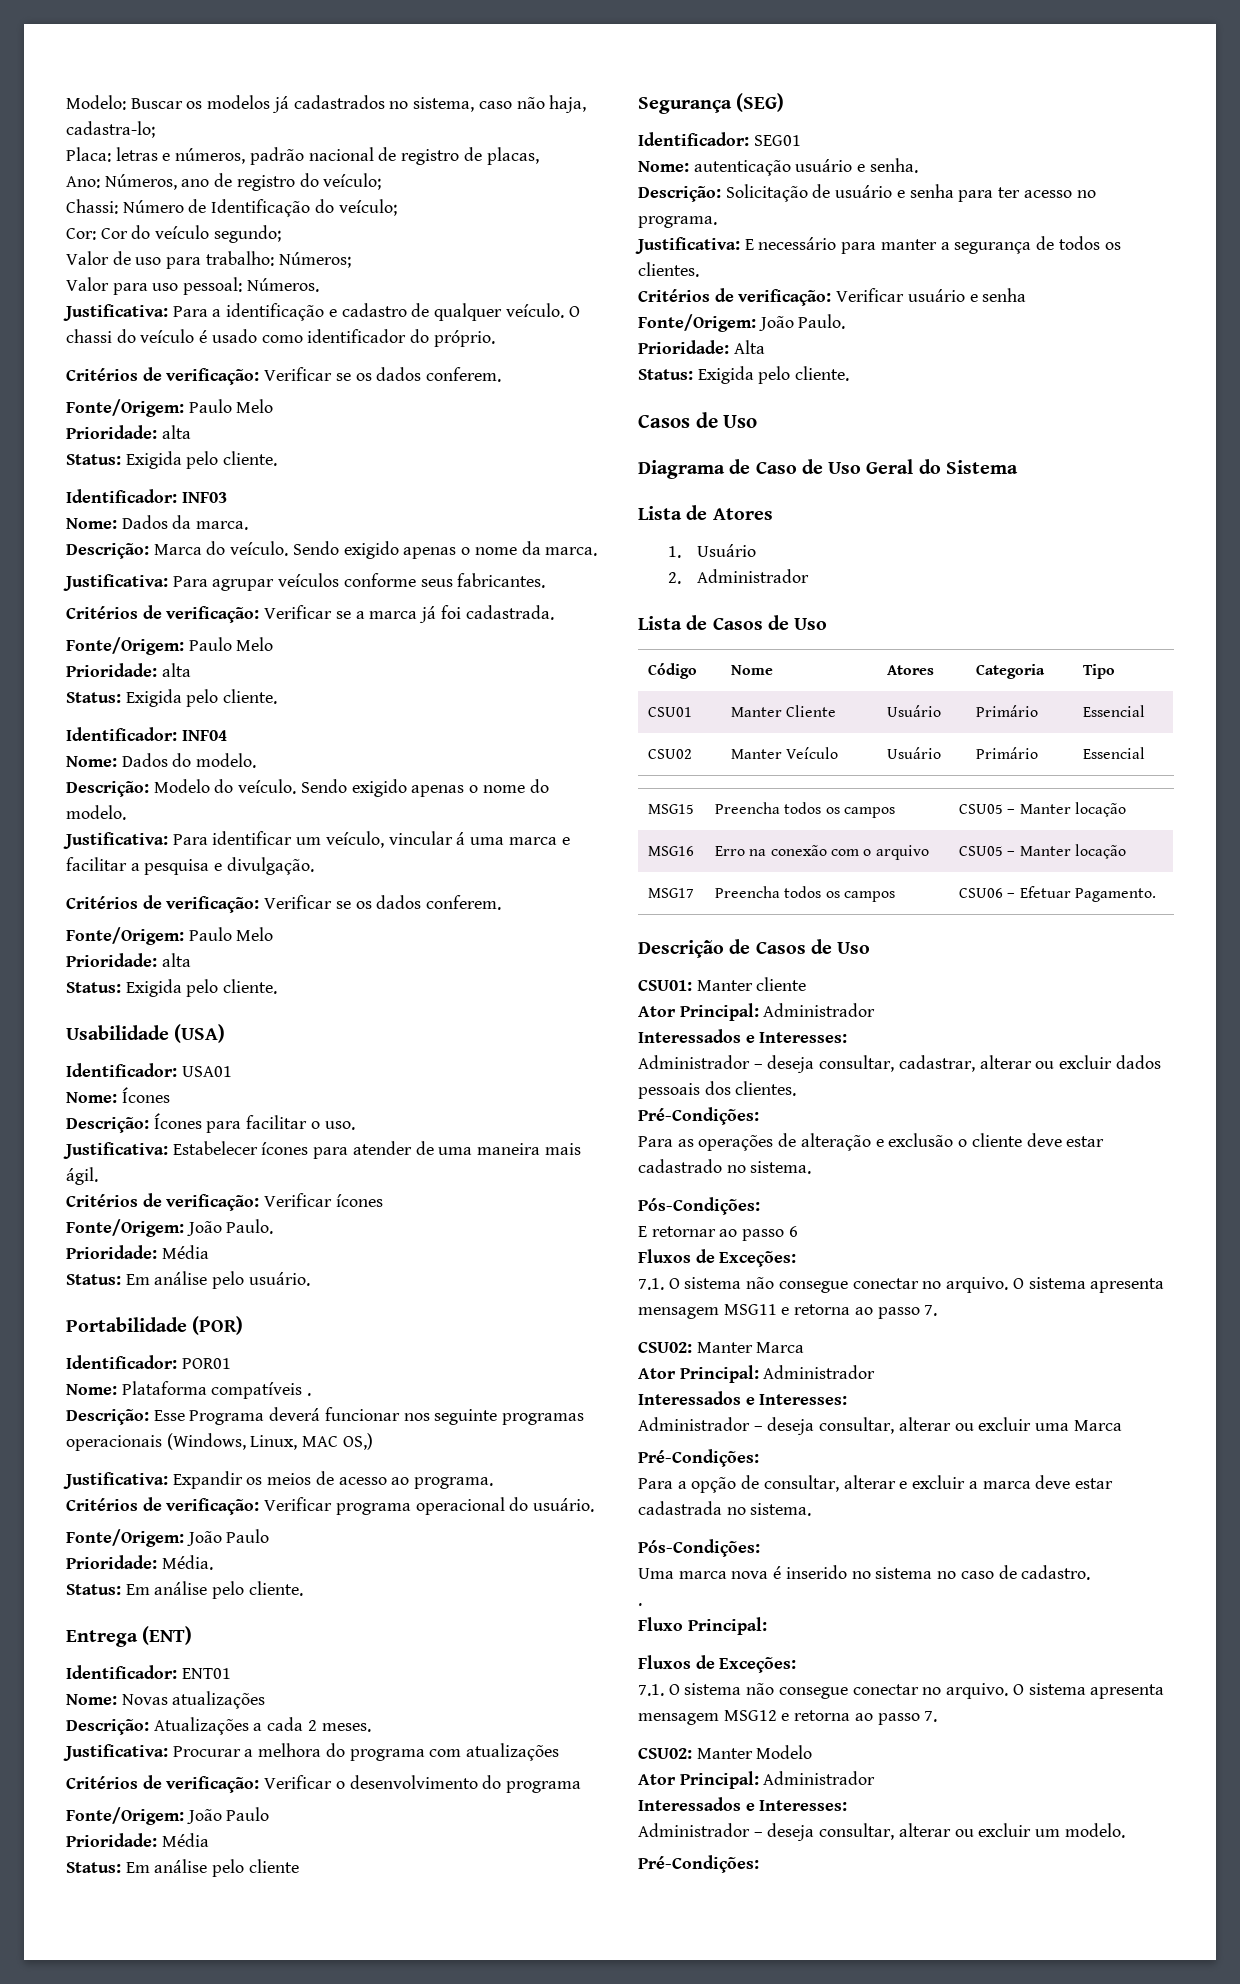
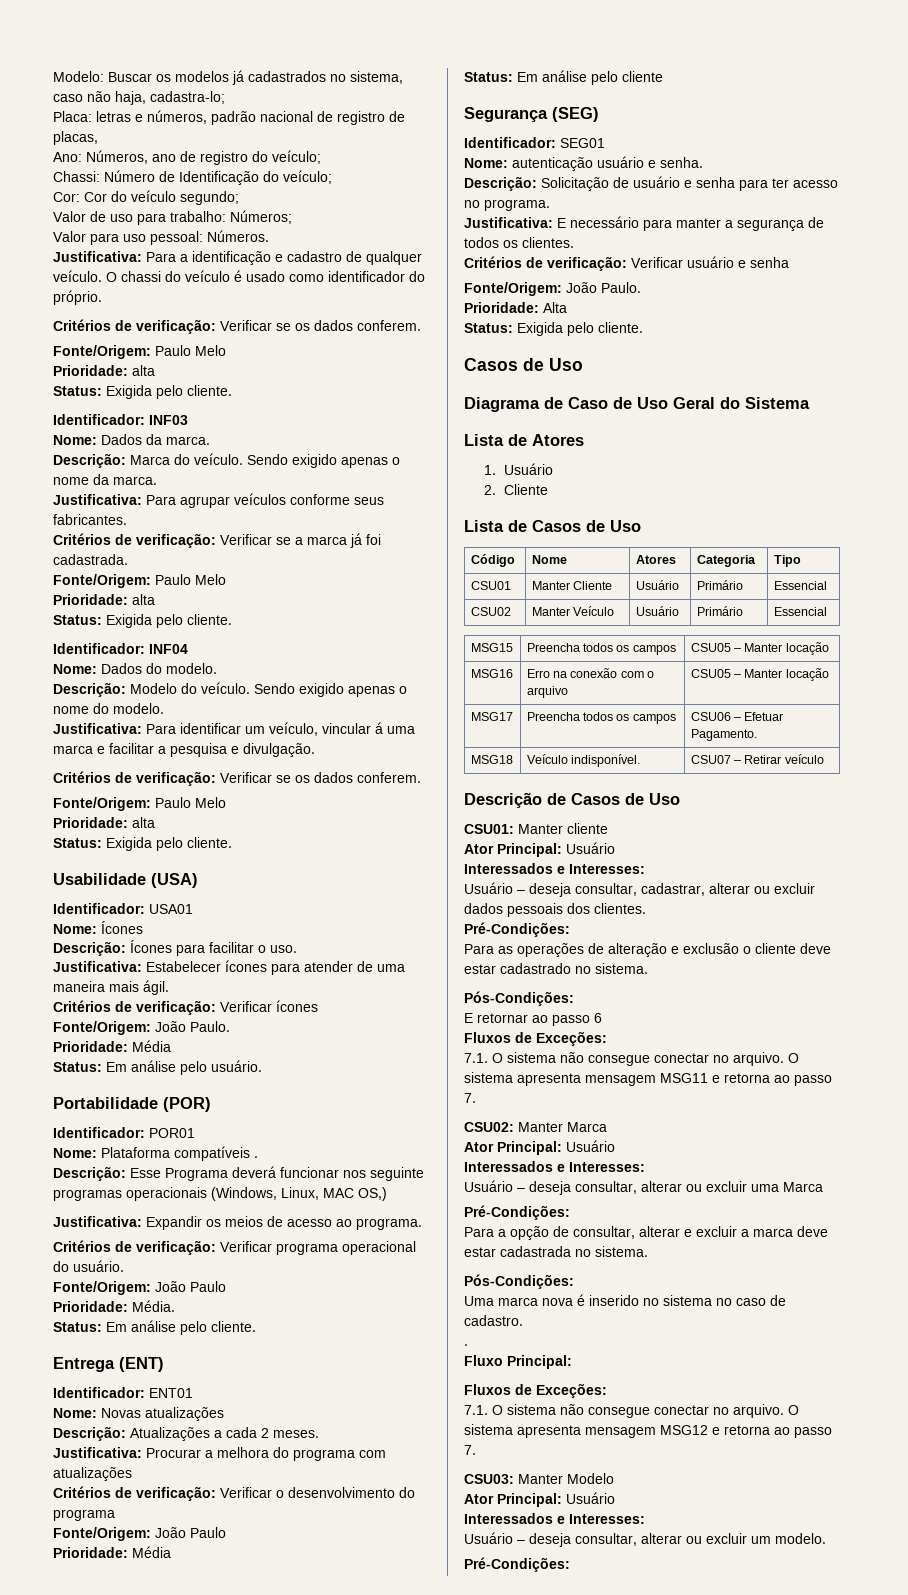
[697,569,810,583] Administrador -> [503,484,548,495] Cliente
(1157, 895) none -> [470,755,513,764] [526,754,640,767] [690,754,824,764] // MSG18 | Veículo indisponível. | CSU07 – Retirar veículo
[763,1003,876,1017] [638,1029,848,1043] [638,1055,750,1069] Administrador // Interessados e Interesses: // Administrador -> [566,842,615,854] [464,863,645,874] [464,882,513,894] Usuário // Interessados e Interesses: // Usuário
[763,1365,876,1379] [638,1391,848,1405] [638,1417,750,1431] Administrador // Interessados e Interesses: // Administrador -> [566,1140,615,1152] [464,1161,645,1172] [464,1180,513,1192] Usuário // Interessados e Interesses: // Usuário
[638,1748,692,1759] CSU02: -> [464,1474,514,1484] CSU03:
[763,1771,876,1785] [638,1797,848,1811] [638,1823,750,1837] Administrador // Interessados e Interesses: // Administrador -> [566,1492,615,1504] [464,1513,645,1524] [464,1532,513,1544] Usuário // Interessados e Interesses: // Usuário

